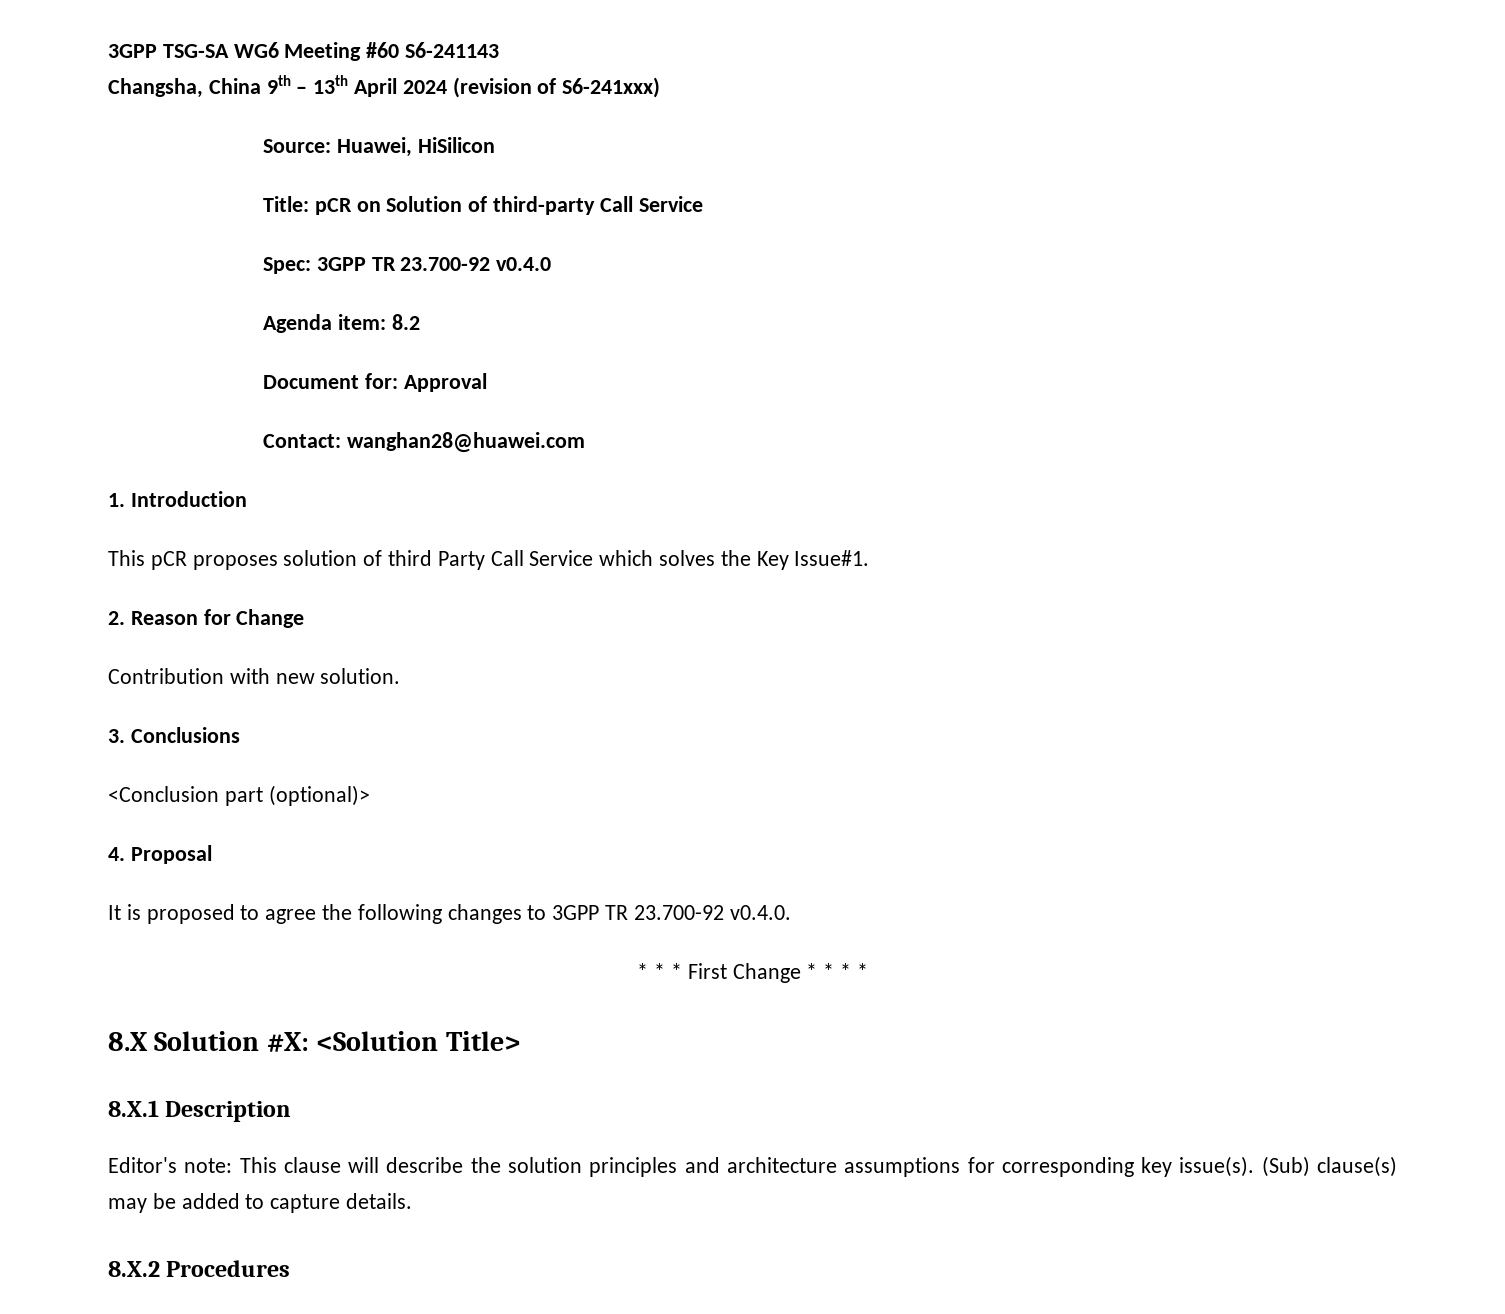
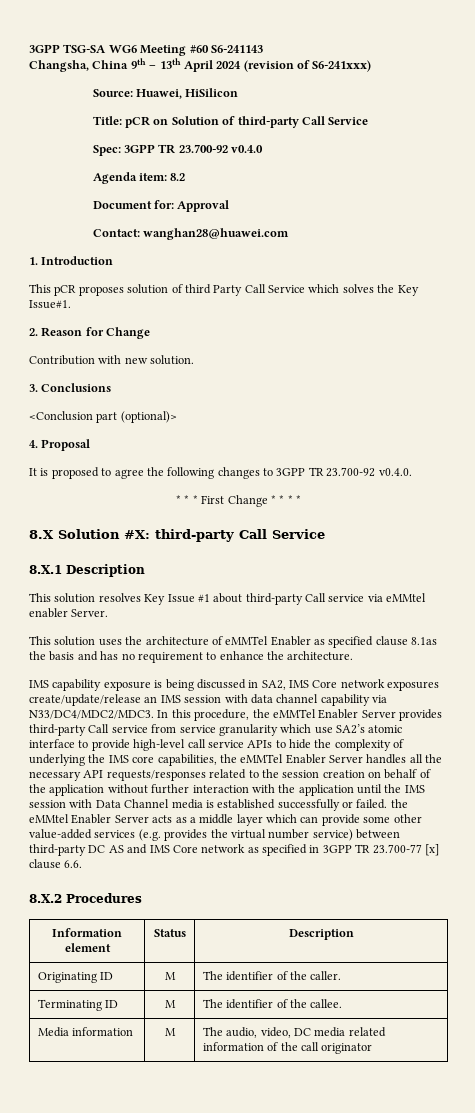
[316,1031,521,1051] <Solution Title> -> [155,529,325,542] third-party Call Service
[108,1156,1397,1177] [108,1193,413,1213] [108,1260,291,1277] Editor's note: This clause will describe the solution principles and architecture assumptions for corresponding key issue(s). (Sub) clause(s) may be added to capture details. // 8.X.2 Procedures -> [29,593,427,605] [29,608,109,618] [29,636,438,648] [29,651,354,663] [29,679,440,691] [29,694,387,706] [29,709,442,721] [29,724,403,736] [29,739,405,751] [29,754,443,766] [29,769,431,781] [29,784,425,796] [29,799,408,811] [29,814,422,826] [29,829,400,841] [29,844,439,856] [29,859,83,869] [29,893,142,903] [52,928,122,937] [64,943,111,952] [153,929,186,937] [288,929,354,940] [37,972,114,983] [164,972,176,980] [202,971,342,981] [37,999,119,1011] [164,1000,176,1008] [202,999,343,1009] [37,1027,134,1037] [164,1028,176,1036] [202,1027,386,1038] [202,1042,373,1054] This solution resolves Key Issue #1 about third-party Call service via eMMtel enabler Server. // This solution uses the architecture of eMMTel Enabler as specified clause 8.1as the basis and has no requirement to enhance the architecture. // IMS capability exposure is being discussed in SA2, IMS Core network exposures create/update/release an IMS session with data channel capability via N33/DC4/MDC2/MDC3. In this procedure, the eMMTel Enabler Server provides third-party Call service from service granularity which use SA2’s atomic interface to provide high-level call service APIs to hide the complexity of underlying the IMS core capabilities, the eMMTel Enabler Server handles all the necessary API requests/responses related to the session creation on behalf of the application without further interaction with the application until the IMS session with Data Channel media is established successfully or failed. the eMMtel Enabler Server acts as a middle layer which can provide some other value-added services (e.g. provides the virtual number service) between third-party DC AS and IMS Core network as specified in 3GPP TR 23.700-77 [x] clause 6.6. // 8.X.2 Procedures // Information element | Status | Description // Originating ID | M | The identifier of the caller. // Terminating ID | M | The identifier of the callee. // Media information | M | The audio, video, DC media related information of the call originator

